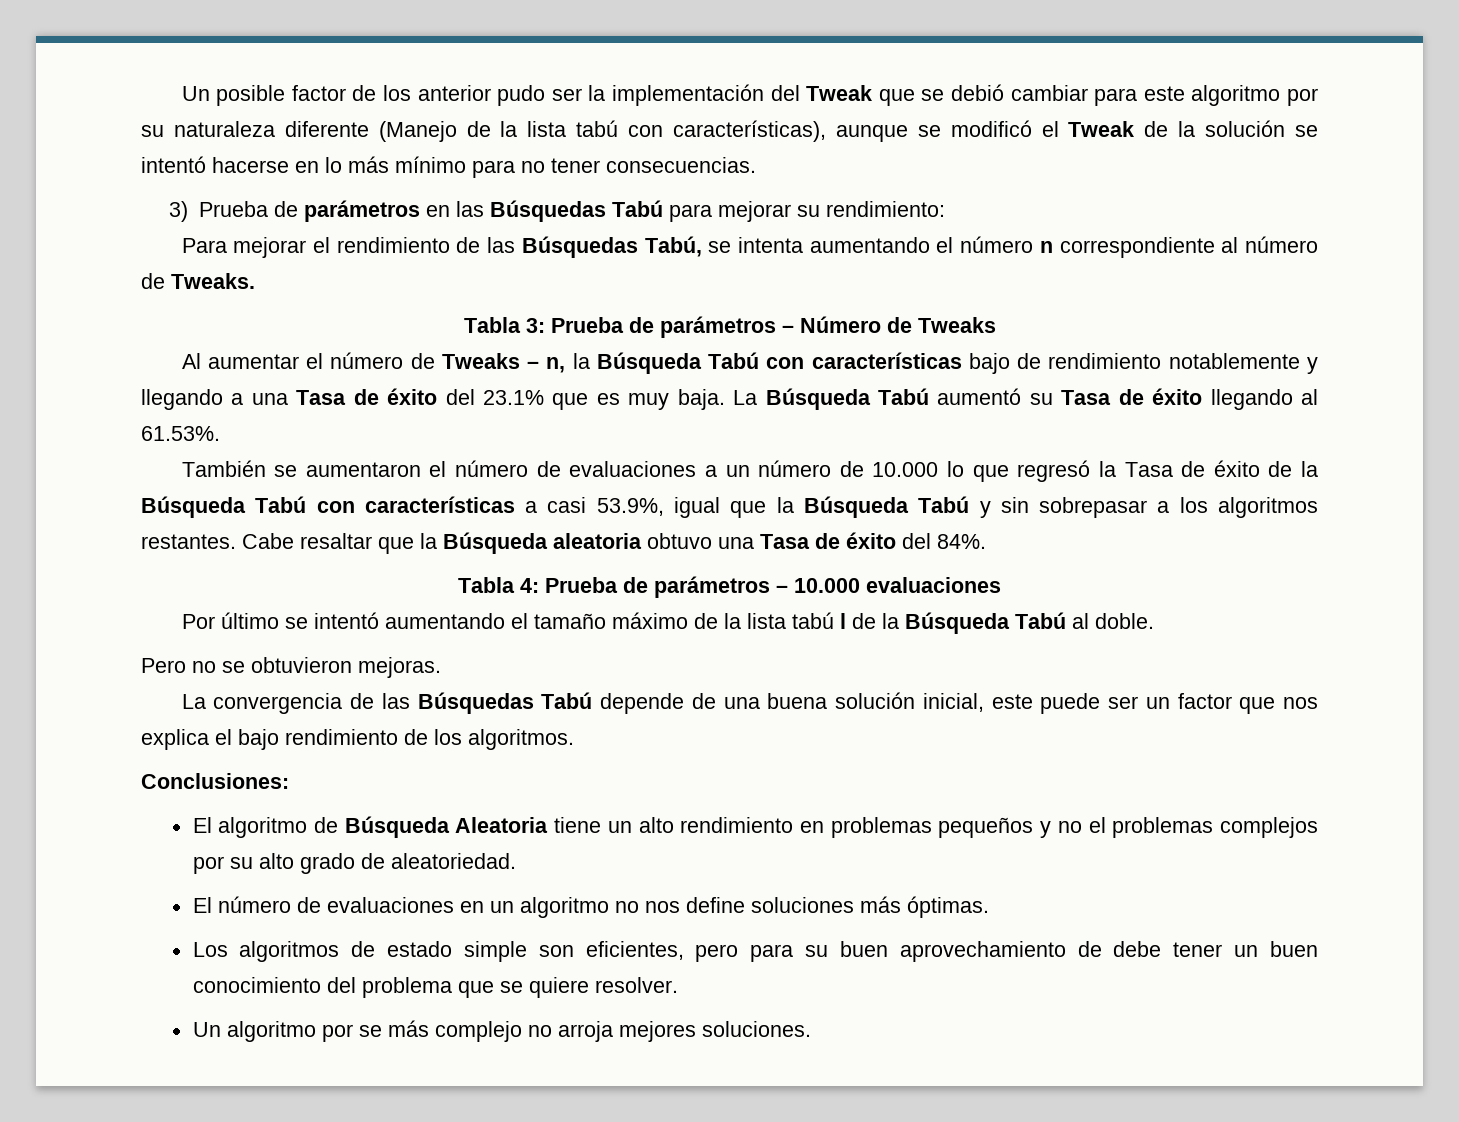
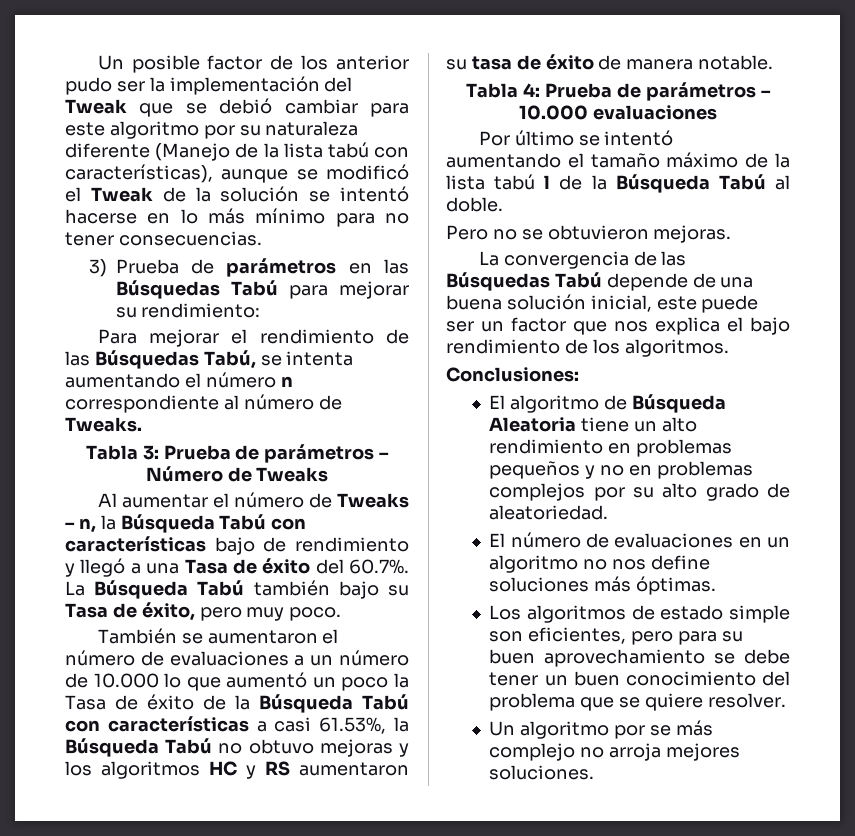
[1168,353,1318,374] [141,389,223,410] notablemente y llegando -> [65,558,126,577] y llegó
[483,389,725,410] 23.1% que es muy baja. -> [349,559,409,574] 60.7%.
[937,388,1022,405] aumentó -> [253,580,379,599] también bajo
[1152,388,1318,410] [141,426,220,441] éxito llegando al 61.53%. -> [141,602,342,621] éxito, pero muy poco.
[1017,460,1091,482] regresó -> [226,672,389,691] aumentó un poco
[596,496,1318,518] [141,532,986,554] 53.9%, igual que la Búsqueda Tabú y sin sobrepasar a los algoritmos restantes. Cabe resaltar que la Búsqueda aleatoria obtuvo una Tasa de éxito del 84%. -> [319,717,410,734] [65,738,409,757] [65,761,409,779] [446,54,774,70] 61.53%, la Búsqueda Tabú no obtuvo mejoras y los algoritmos HC y RS aumentaron su tasa de éxito de manera notable.
[1088,817,1106,833] el -> [628,465,652,476] en
[1077,941,1102,957] de -> [714,653,736,664] se

